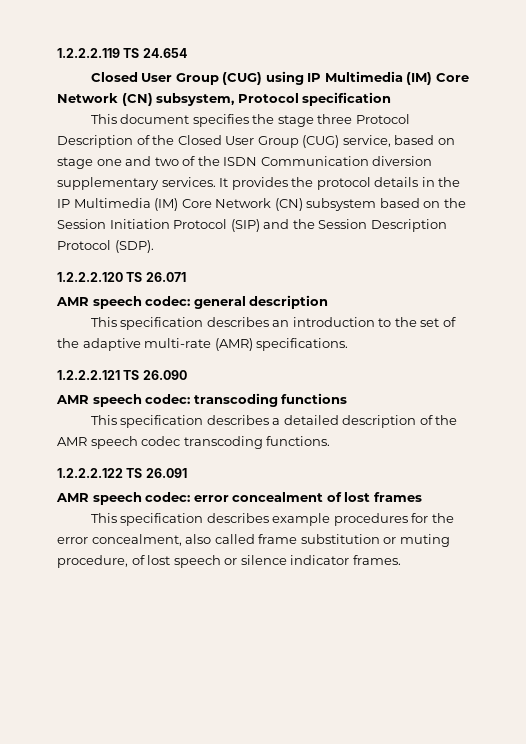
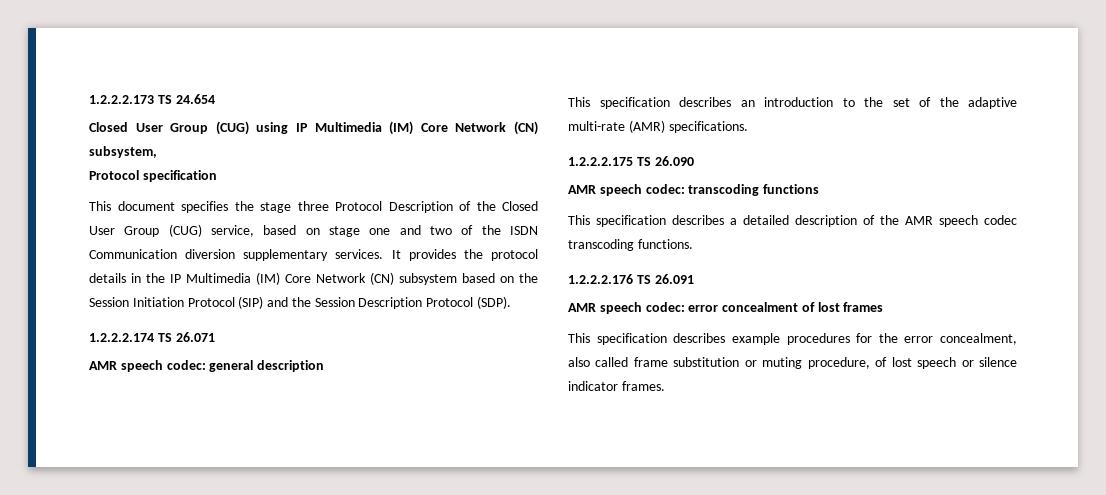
[57,48,120,58] 1.2.2.2.119 -> [89,95,154,104] 1.2.2.2.173
(235, 99) none -> (157, 152) //
[57,272,123,282] 1.2.2.2.120 -> [89,333,154,342] 1.2.2.2.174
[57,370,120,380] 1.2.2.2.121 -> [568,157,633,166] 1.2.2.2.175
[57,468,123,478] 1.2.2.2.122 -> [568,274,633,284] 1.2.2.2.176

